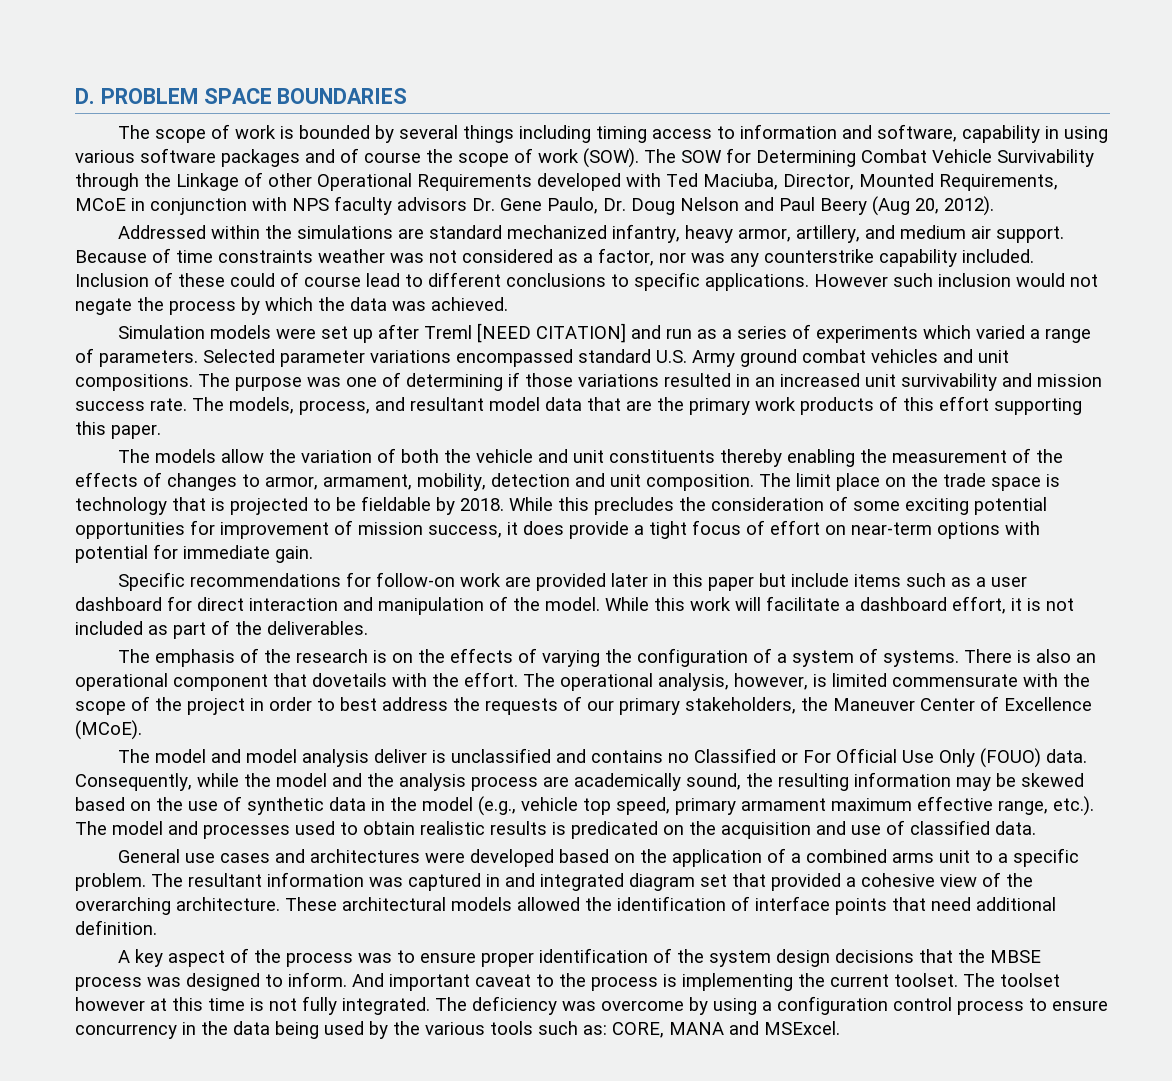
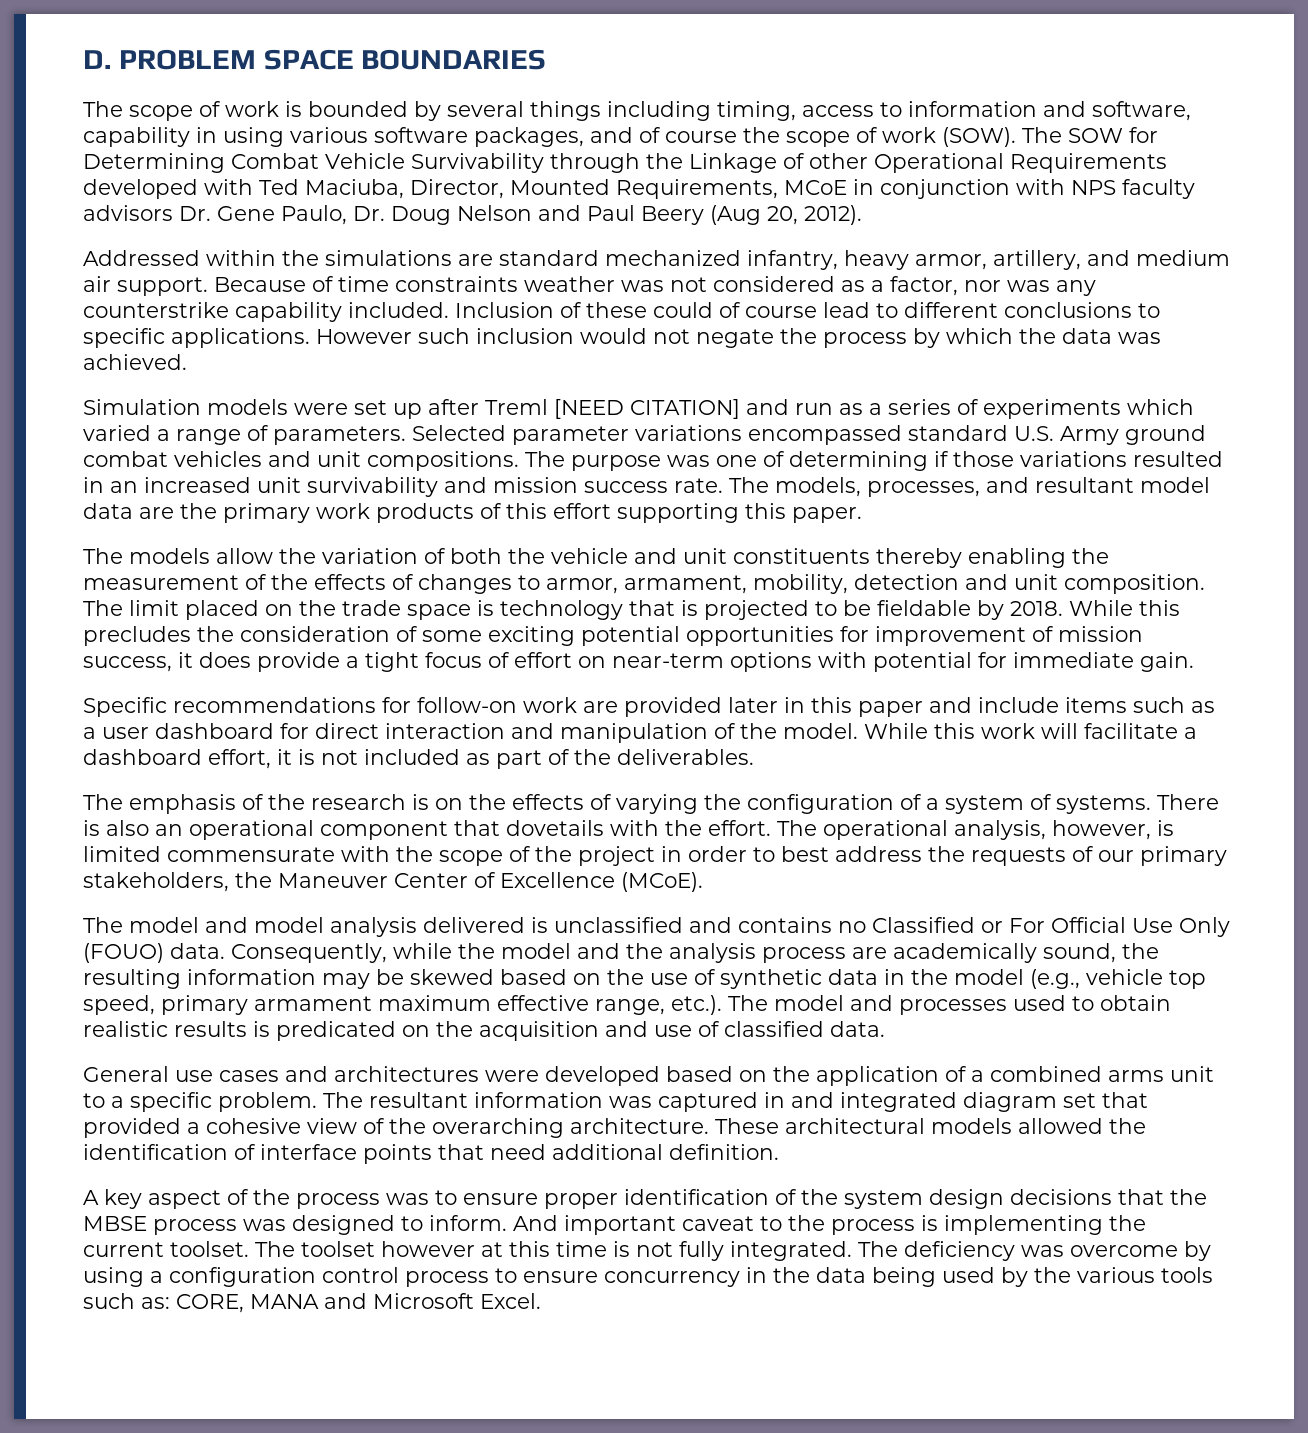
[596,126,648,143] timing -> [717,101,796,121] timing,
[221,149,300,167] packages -> [474,127,584,147] packages,
[299,400,370,415] process, -> [867,481,980,497] processes,
[587,397,621,411] that -> (133, 511) none
[836,473,880,491] place -> [185,600,259,620] placed
[759,573,787,587] but -> [929,697,972,713] and
[374,749,428,763] deliver -> [423,917,525,933] delivered
[764,1021,840,1035] MSExcel. -> [373,1293,541,1309] Microsoft Excel.

